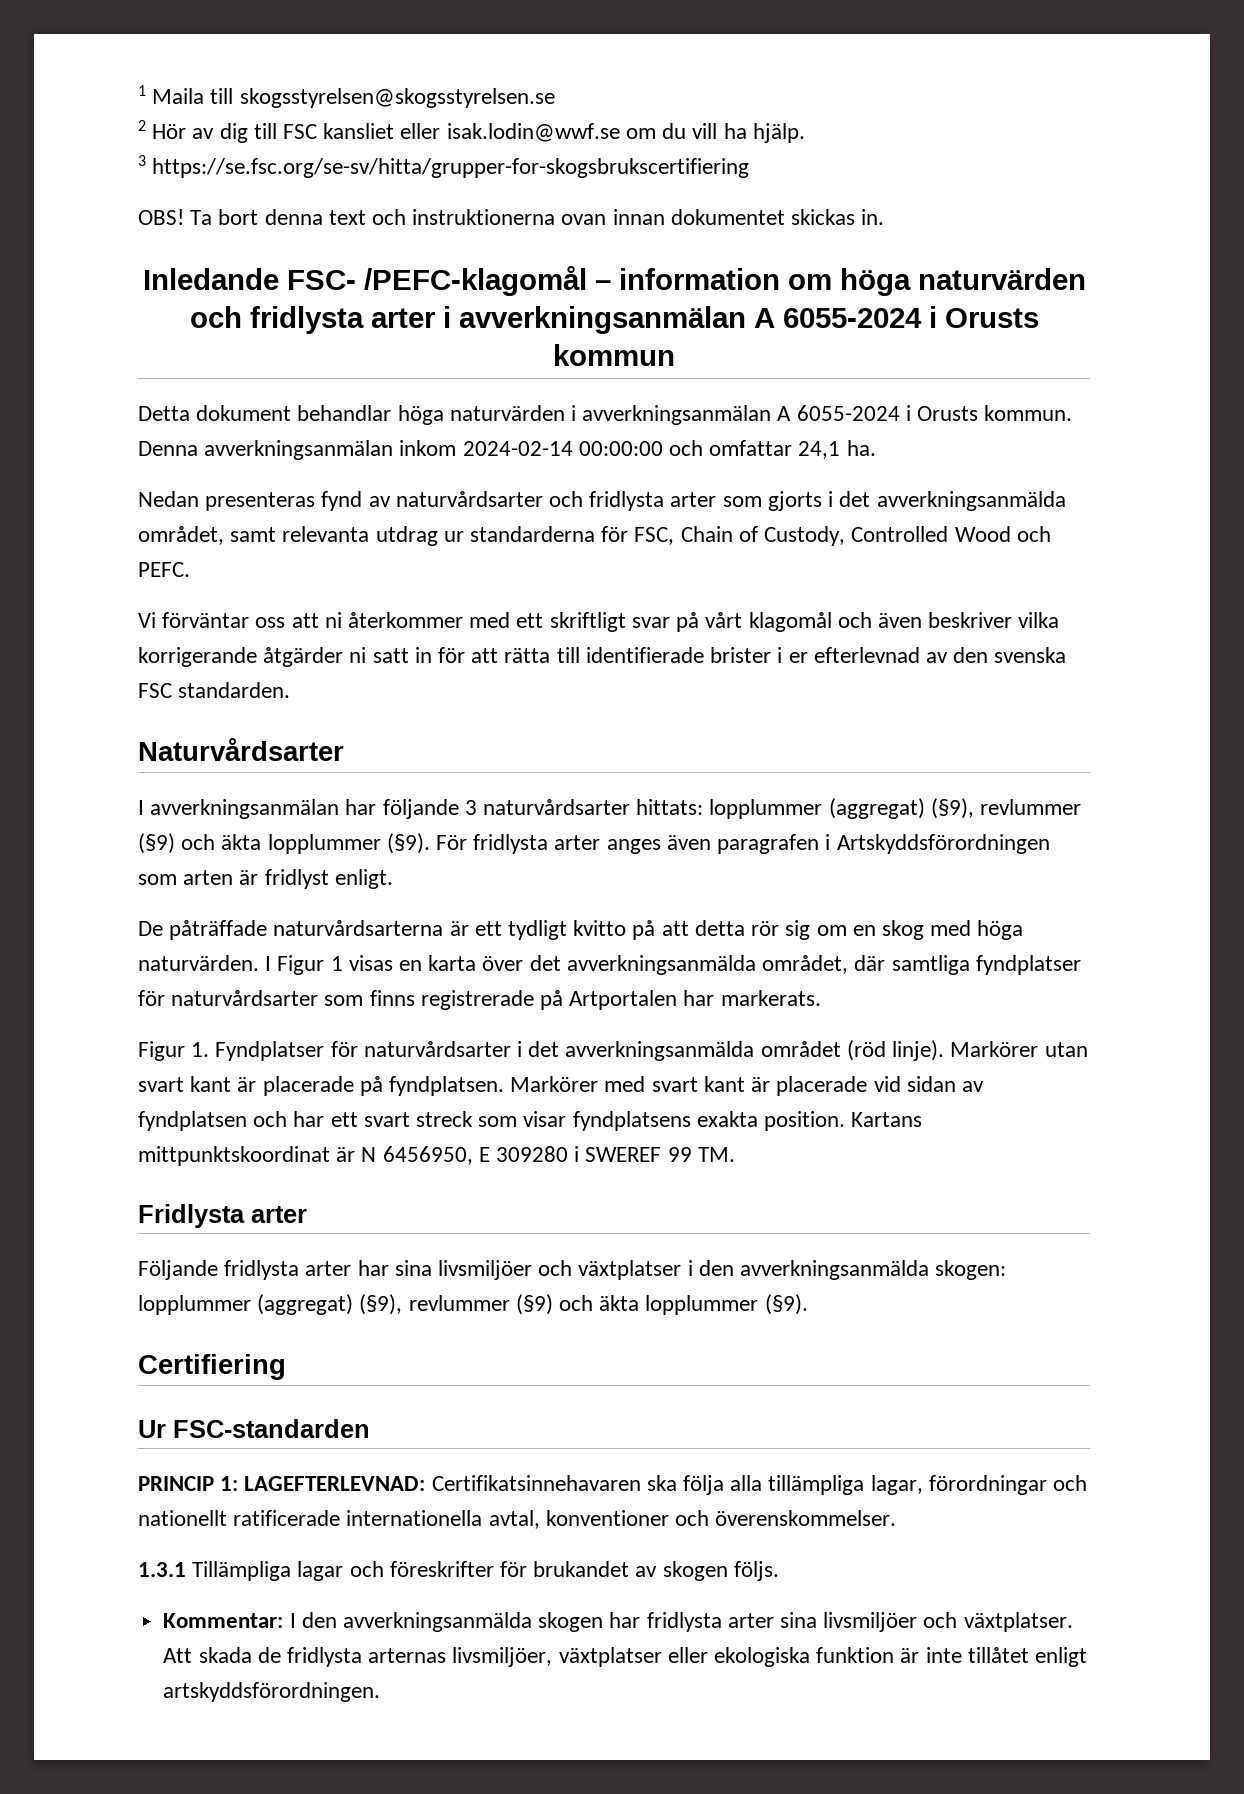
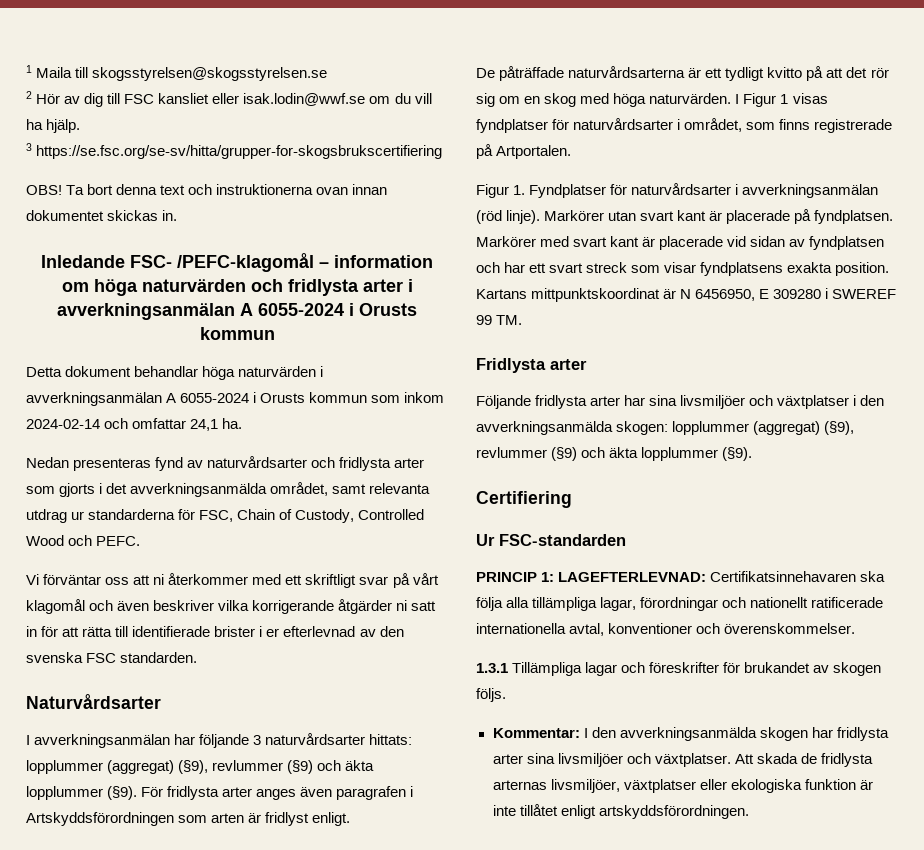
[984,405,1073,421] [138,440,394,460] kommun. Denna avverkningsanmälan -> [309,392,401,403] kommun som
[578,441,663,456] 00:00:00 -> (100, 424) none
[694,920,745,936] detta -> [846,67,868,78] det
[399,955,970,975] en karta över det avverkningsanmälda området, där samtliga -> (828, 98) none
(319, 998) none -> [677,118,743,132] i området,
[569,990,821,1010] Artportalen har markerats. -> [496,145,572,159] Artportalen.
[528,1041,841,1061] det avverkningsanmälda området -> [742,184,879,198] avverkningsanmälan

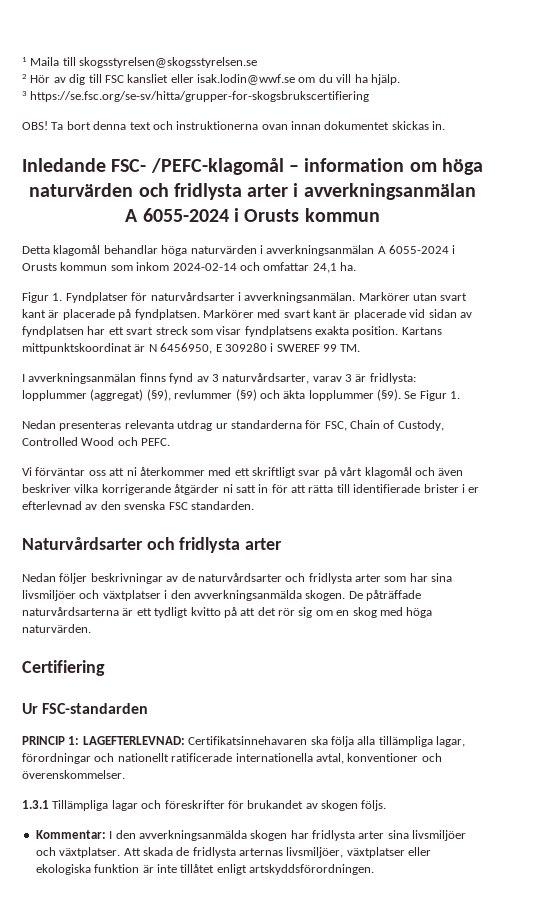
[65,366,132,377] dokument -> [53,245,101,256] klagomål
[26,456,425,471] [26,482,367,497] Nedan presenteras fynd av naturvårdsarter och fridlysta arter som gjorts i det avverkningsanmälda området, samt -> [22,292,468,303] [22,309,472,320] [22,326,442,337] [22,343,361,354] [22,373,416,384] [22,389,461,401] [22,420,122,431] Figur 1. Fyndplatser för naturvårdsarter i avverkningsanmälan. Markörer utan svart kant är placerade på fyndplatsen. Markörer med svart kant är placerade vid sidan av fyndplatsen har ett svart streck som visar fyndplatsens exakta position. Kartans mittpunktskoordinat är N 6456950, E 309280 i SWEREF 99 TM. // I avverkningsanmälan finns fynd av 3 naturvårdsarter, varav 3 är fridlysta: lopplummer (aggregat) (§9), revlummer (§9) och äkta lopplummer (§9). Se Figur 1. // Nedan presenteras
[26,733,413,748] [26,760,375,774] [26,786,414,800] [26,812,351,826] // I avverkningsanmälan har följande 3 naturvårdsarter hittats: lopplummer (aggregat) (§9), revlummer (§9) och äkta lopplummer (§9). För fridlysta arter anges även paragrafen i Artskyddsförordningen som arten är fridlyst enligt. // -> [146,537,283,553] [22,573,453,584] [22,590,346,601] och fridlysta arter // Nedan följer beskrivningar av de naturvårdsarter och fridlysta arter som har sina livsmiljöer och växtplatser i den avverkningsanmälda skogen.
[735,93,828,107] [476,118,893,133] [476,144,572,159] [476,183,879,198] [476,209,894,224] [476,236,885,250] [476,262,890,276] [476,288,897,302] [476,315,523,325] [476,358,587,373] [476,395,885,409] [476,421,855,435] [476,447,753,461] I Figur 1 visas fyndplatser för naturvårdsarter i området, som finns registrerade på Artportalen. // Figur 1. Fyndplatser för naturvårdsarter i avverkningsanmälan (röd linje). Markörer utan svart kant är placerade på fyndplatsen. Markörer med svart kant är placerade vid sidan av fyndplatsen och har ett svart streck som visar fyndplatsens exakta position. Kartans mittpunktskoordinat är N 6456950, E 309280 i SWEREF 99 TM. // Fridlysta arter // Följande fridlysta arter har sina livsmiljöer och växtplatser i den avverkningsanmälda skogen: lopplummer (aggregat) (§9), revlummer (§9) och äkta lopplummer (§9). -> (91, 628) none

